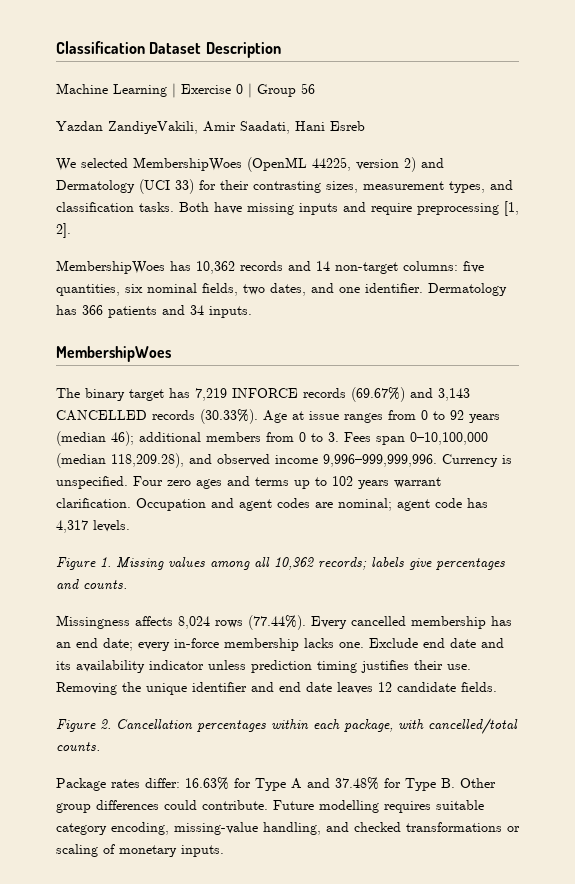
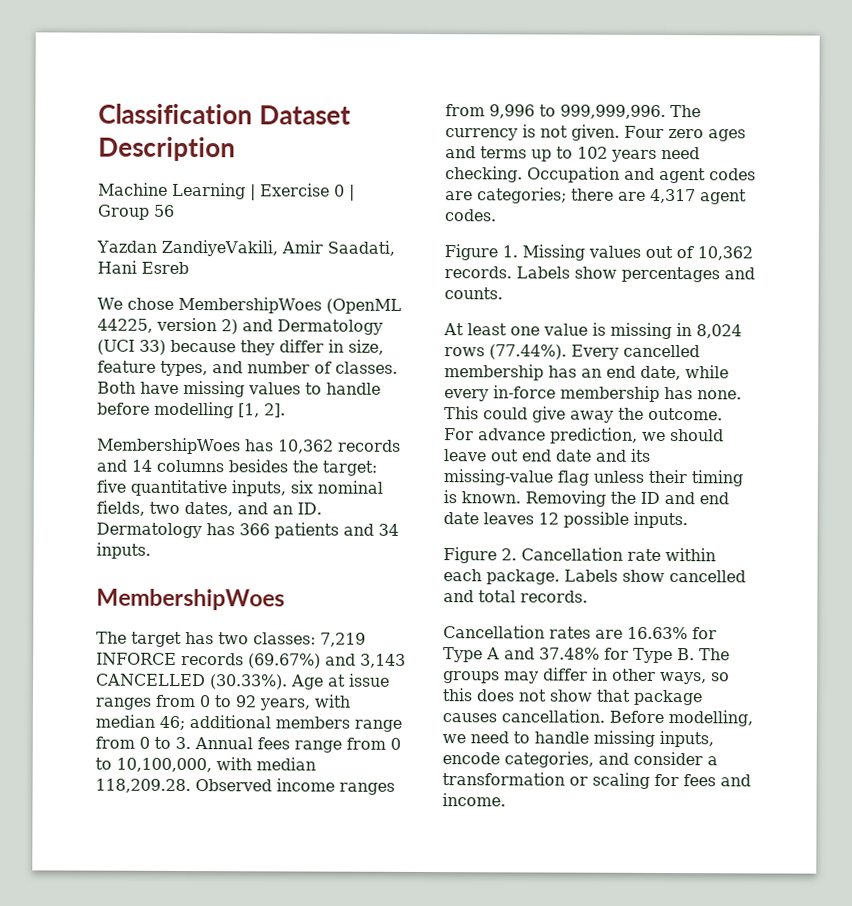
[81,158,128,168] selected -> [126,297,174,310] chose
[199,180,513,193] [56,202,499,215] for their contrasting sizes, measurement types, and classification tasks. Both have missing inputs and require preprocessing -> [170,339,384,356] [97,360,398,377] [97,380,381,398] [97,401,234,419] because they differ in size, feature types, and number of classes. Both have missing values to handle before modelling
[335,261,484,274] [56,284,120,296] non-target columns: five quantities, -> [156,459,377,476] [96,479,286,497] columns besides the target: five quantitative inputs,
[339,283,423,293] one identifier. -> [272,502,322,515] an ID.
[85,388,125,401] binary -> (127, 637) none
(190, 393) none -> [218,632,316,645] two classes:
[152,410,195,420] records -> (206, 680) none
[469,414,500,423] [56,431,134,446] years (median 46); -> [259,694,350,711] [95,714,185,730] years, with median 46;
(261, 437) none -> [354,719,402,732] range
[344,432,488,445] [56,453,512,468] [56,476,128,489] Fees span 0–10,100,000 (median 118,209.28), and observed income 9,996–999,999,996. Currency is unspecified. -> [194,737,401,753] [95,757,316,773] [95,778,395,795] [445,104,701,119] [445,124,620,141] Annual fees range from 0 to 10,100,000, with median 118,209.28. Observed income ranges from 9,996 to 999,999,996. The currency is not given.
[394,477,441,488] [56,498,131,508] warrant clarification. -> [661,146,700,160] [445,166,523,183] need checking.
[338,498,488,511] [56,520,130,533] [56,557,505,570] [56,579,127,590] [56,615,173,629] nominal; agent code has 4,317 levels. // Figure 1. Missing values among all 10,362 records; labels give percentages and counts. // Missingness affects -> [477,187,747,205] [444,209,497,222] [444,244,753,261] [444,266,755,283] [444,287,503,300] [443,322,692,340] categories; there are 4,317 agent codes. // Figure 1. Missing values out of 10,362 records. Labels show percentages and counts. // At least one value is missing in
[103,638,133,651] date; -> [640,365,729,381] date, while
[304,638,504,648] [56,660,471,673] [56,682,247,695] lacks one. Exclude end date and its availability indicator unless prediction timing justifies their use. Removing the unique identifier -> [664,386,742,400] [444,406,723,423] [444,427,724,444] [443,448,651,462] [443,469,743,487] [443,490,660,507] has none. This could give away the outcome. For advance prediction, we should leave out end date and its missing-value flag unless their timing is known. Removing the ID
[397,682,497,692] candidate fields. -> [563,511,688,529] possible inputs.
[197,720,266,732] percentages -> [627,548,661,561] rate
[344,718,518,734] [56,742,100,752] [56,778,180,791] package, with cancelled/total counts. // Package rates differ: -> [486,569,746,585] [443,590,588,603] [443,625,623,639] package. Labels show cancelled and total records. // Cancellation rates are
[460,778,496,788] [56,800,484,813] [56,822,520,835] [56,844,224,857] Other group differences could contribute. Future modelling requires suitable category encoding, missing-value handling, and checked transformations or scaling of monetary inputs. -> [699,648,730,661] [443,667,730,685] [442,688,703,706] [442,709,753,727] [442,730,714,748] [442,751,718,768] [442,772,751,789] [442,793,506,807] The groups may differ in other ways, so this does not show that package causes cancellation. Before modelling, we need to handle missing inputs, encode categories, and consider a transformation or scaling for fees and income.

